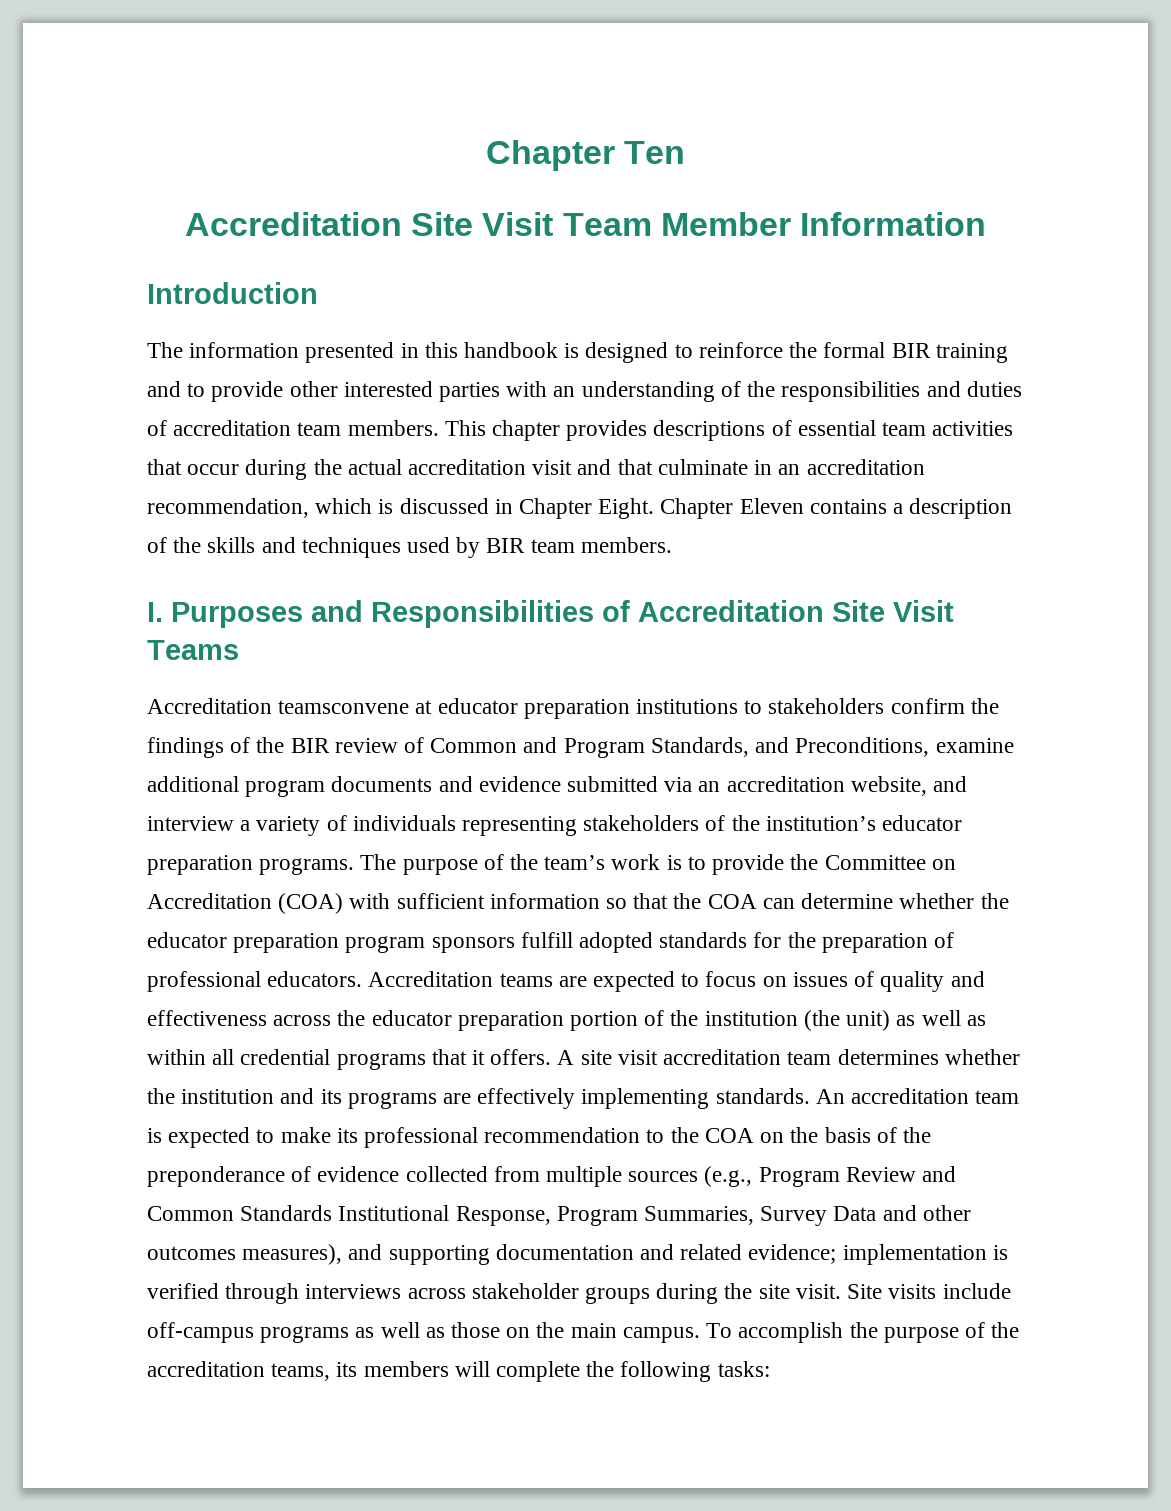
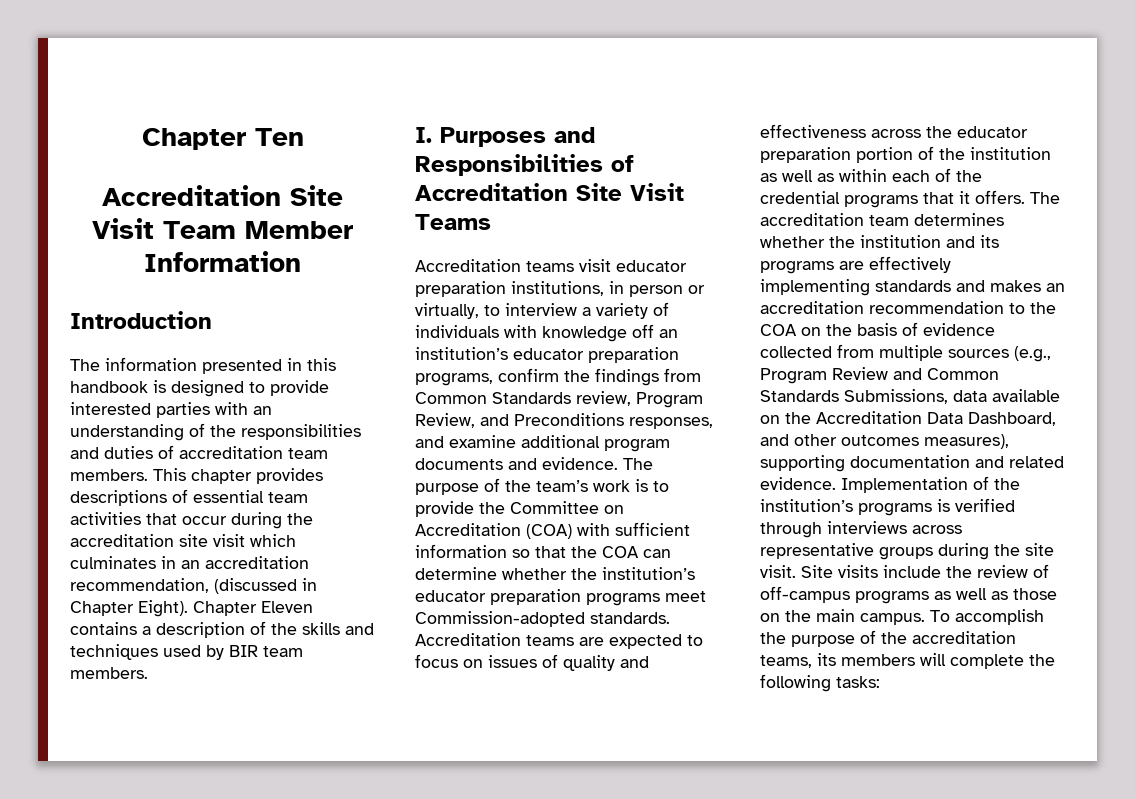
[698,342,1008,363] [147,381,338,402] reinforce the formal BIR training and to provide other -> [270,380,329,396] provide
[347,459,748,475] actual accreditation visit and that culminate -> [70,534,296,547] [70,556,156,569] accreditation site visit which culminates
[315,498,489,514] which is discussed -> [214,578,297,594] (discussed
[598,498,655,519] Eight. -> [138,600,188,617] Eight).
[278,698,999,719] [147,737,930,758] teamsconvene at educator preparation institutions to stakeholders confirm the findings of the BIR review of Common and Program Standards, and Preconditions, -> [526,259,687,272] [415,281,705,297] [415,302,669,319] [415,324,678,342] [415,347,679,363] [415,368,701,386] [415,391,703,408] [415,413,713,429] [415,436,444,448] teams visit educator preparation institutions, in person or virtually, to interview a variety of individuals with knowledge off an institution’s educator preparation programs, confirm the findings from Common Standards review, Program Review, and Preconditions responses, and
[478,776,968,796] [147,815,963,836] [147,855,355,875] evidence submitted via an accreditation website, and interview a variety of individuals representing stakeholders of the institution’s educator preparation programs. -> [542,457,618,470] evidence.
[147,932,955,953] [147,971,363,992] educator preparation program sponsors fulfill adopted standards for the preparation of professional educators. -> [602,567,695,580] [415,589,706,606] [415,611,670,627] institution’s educator preparation programs meet Commission-adopted standards.
[803,1010,891,1031] (the unit) -> (1051, 153) none
[212,1049,235,1065] all -> [892,168,982,182] each of the
[557,1050,658,1065] A site visit -> [1030,192,1060,204] The
[715,1088,1020,1104] [147,1127,479,1148] standards. An accreditation team is expected to make its professional -> [875,280,1065,292] [760,301,864,314] standards and makes an accreditation
[902,1127,931,1143] [147,1166,312,1187] the preponderance of -> (918, 329) none
[338,1205,877,1226] Institutional Response, Program Summaries, Survey Data -> [844,389,1060,404] [760,411,1056,426] Submissions, data available on the Accreditation Data Dashboard,
[348,1244,383,1260] and -> (1009, 441) none
[748,1244,987,1265] evidence; implementation -> [760,476,1020,493] [760,499,932,516] evidence. Implementation of the institution’s programs
[471,1283,579,1299] stakeholder -> [760,543,874,559] representative
(1011, 1291) none -> [946,564,1049,578] the review of

